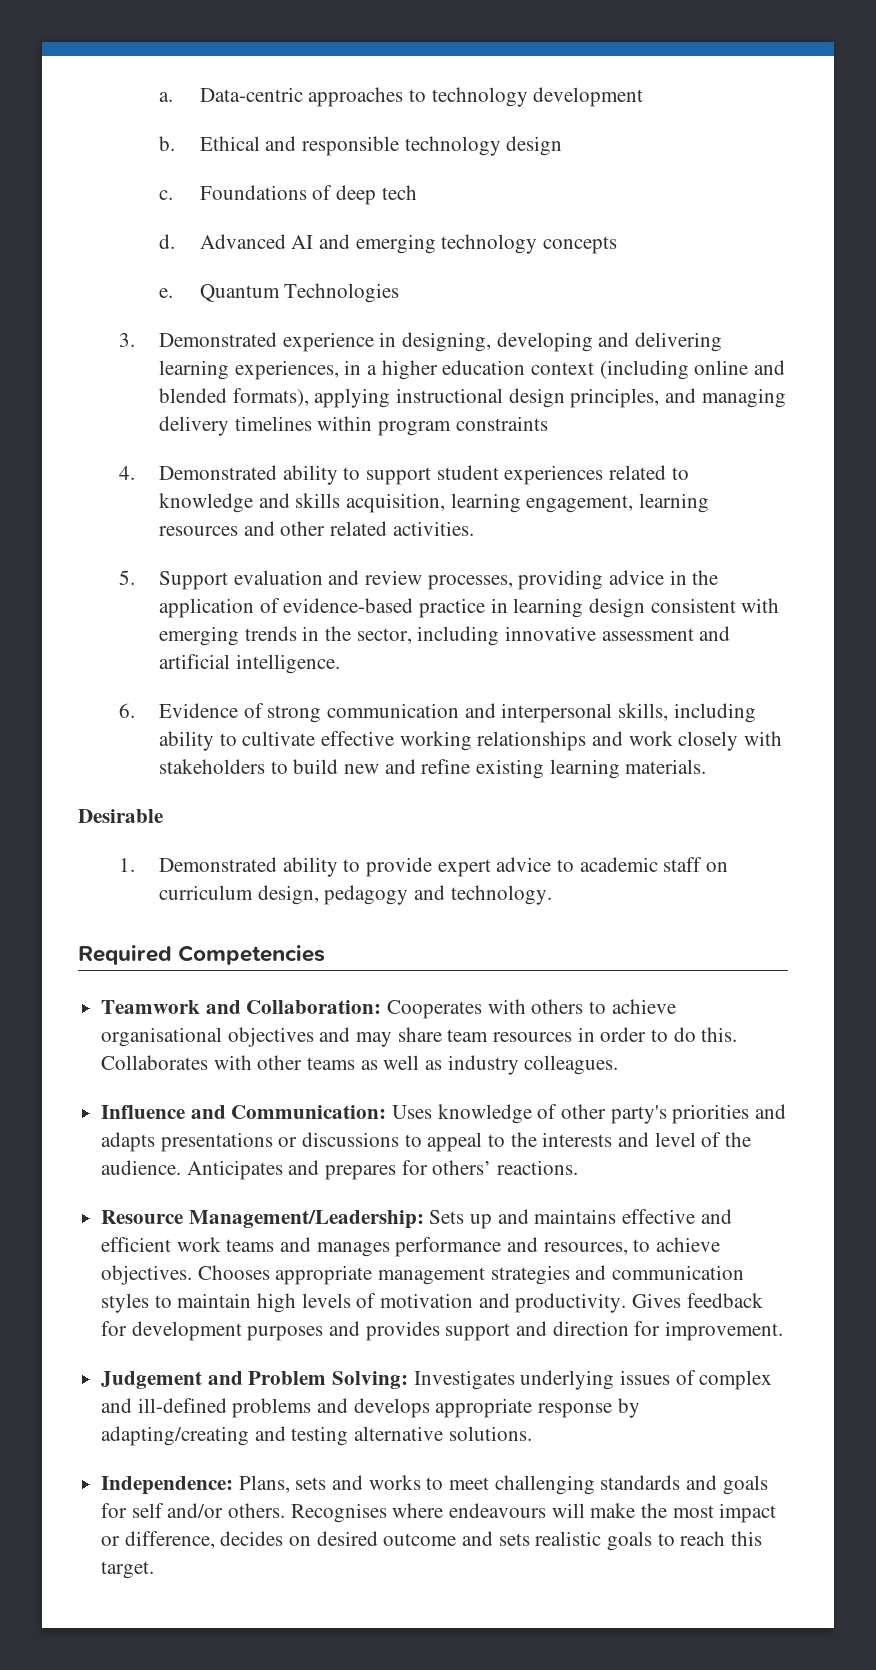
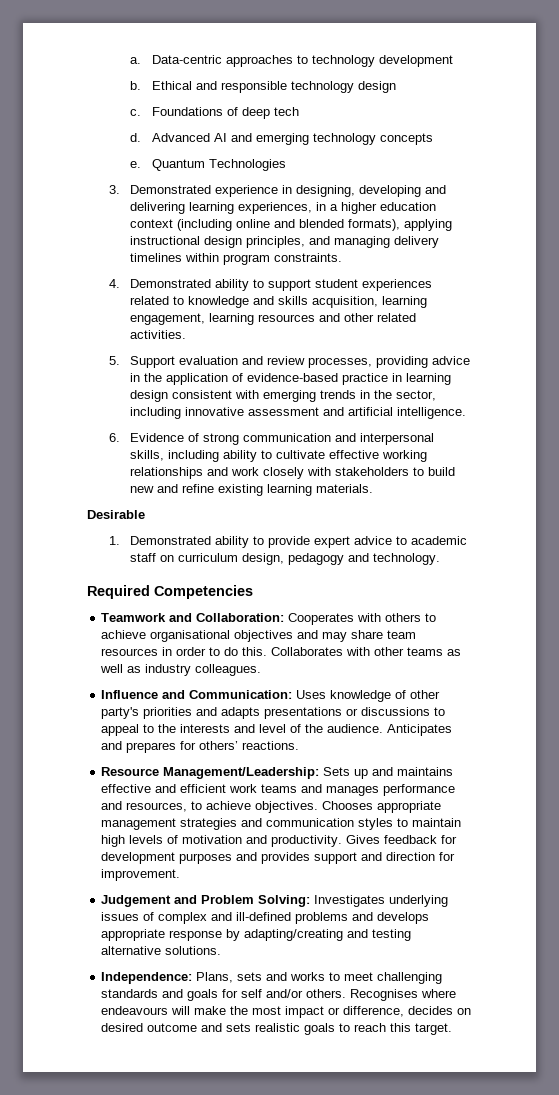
[455,416,548,431] constraints -> [274,253,343,262] constraints.

